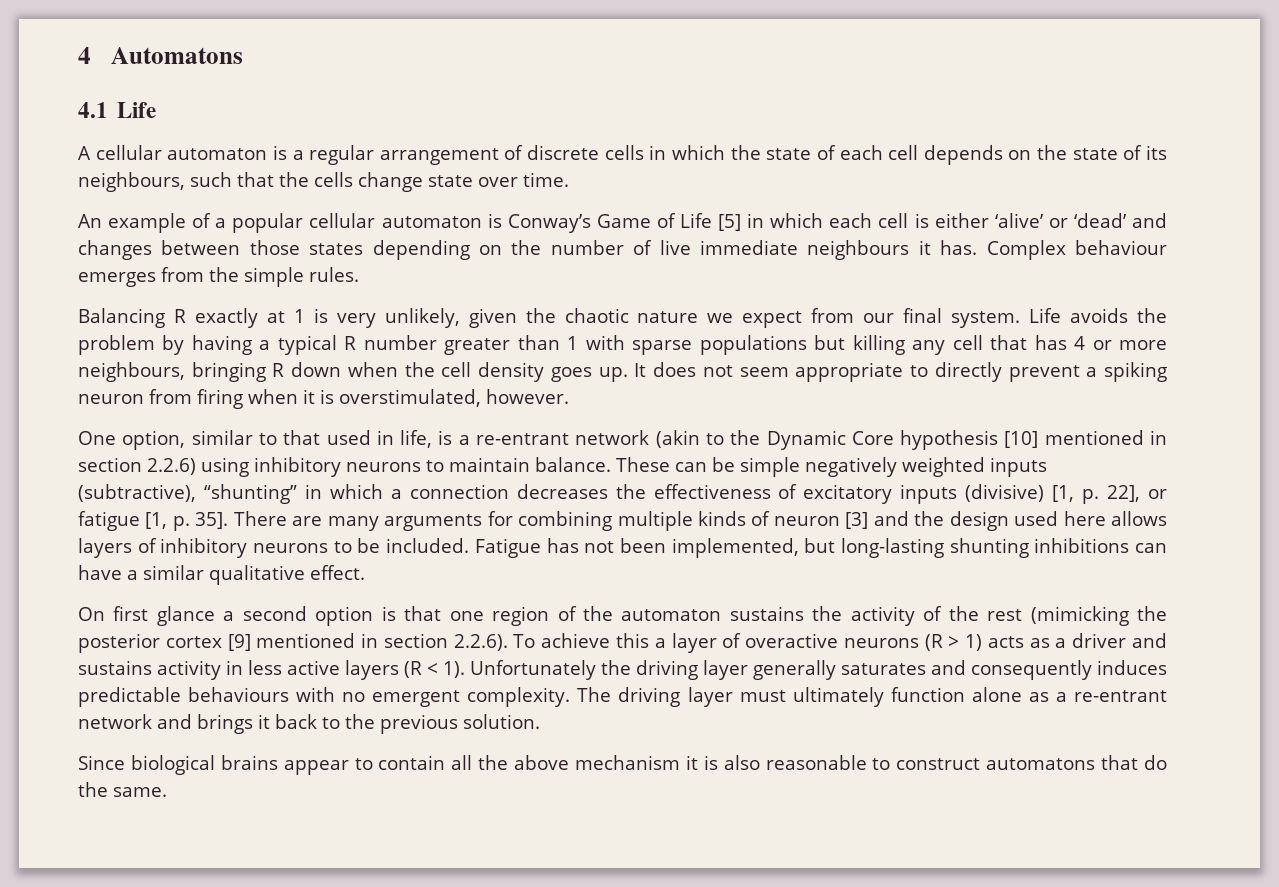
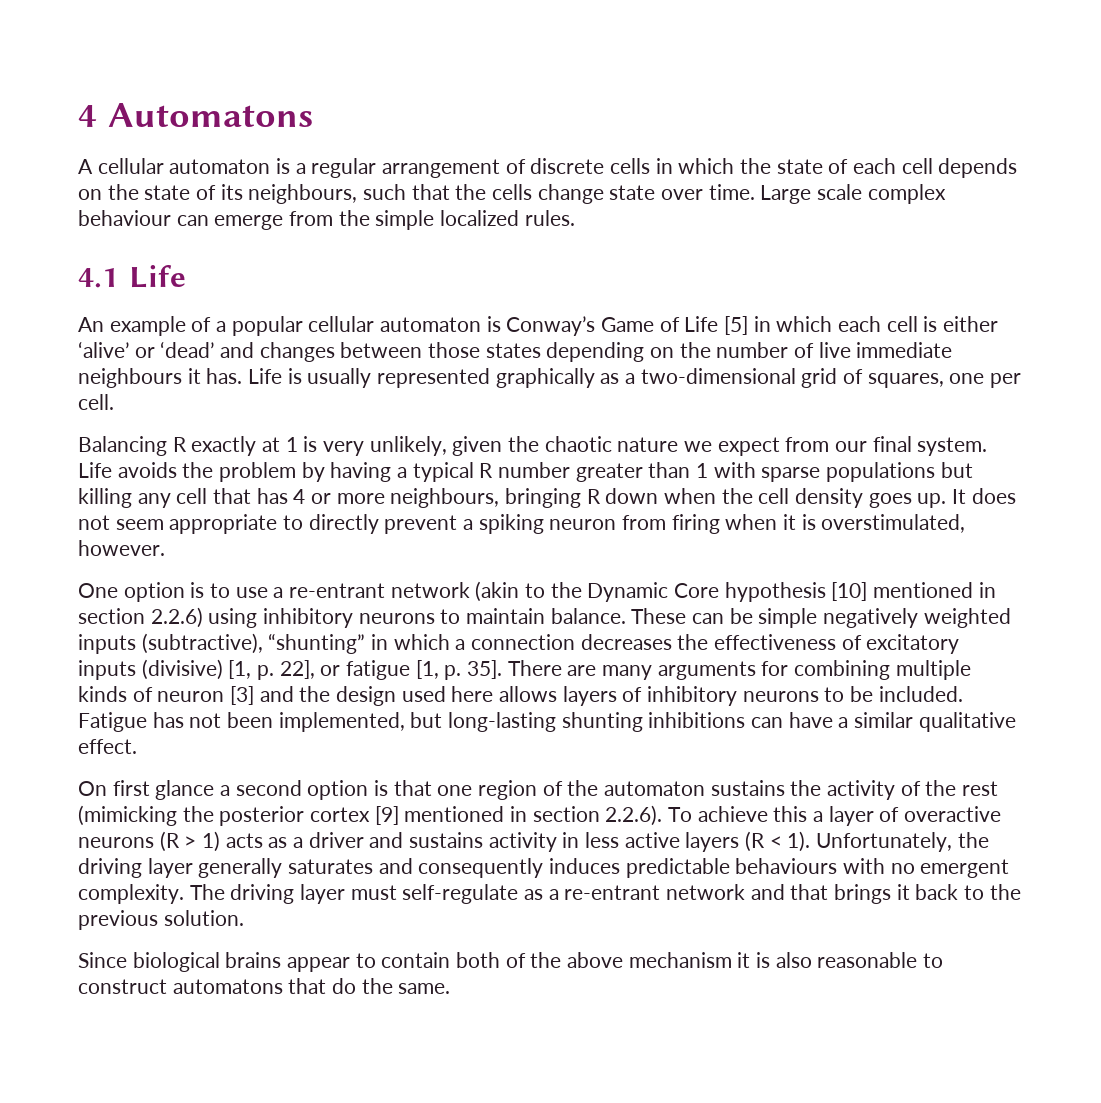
[78,102,157,118] // 4.1 Life -> (313, 115) none
(569, 179) none -> [760,184,946,204] [78,210,575,230] [78,265,186,288] Large scale complex behaviour can emerge from the simple localized rules. // 4.1 Life
[986,240,1167,260] [78,267,359,287] Complex behaviour emerges from the simple rules. -> [248,368,1022,388] [78,394,114,410] Life is usually represented graphically as a two-dimensional grid of squares, one per cell.
[122,430,453,450] option, similar to that used in life, is -> [123,582,268,602] option is to use
[470,660,596,680] Unfortunately -> [816,832,953,852] Unfortunately,
[792,687,1022,707] ultimately function alone -> [402,884,519,904] self-regulate
(192, 721) none -> [790,884,829,900] that
[451,755,473,770] all -> [456,952,526,968] both of

